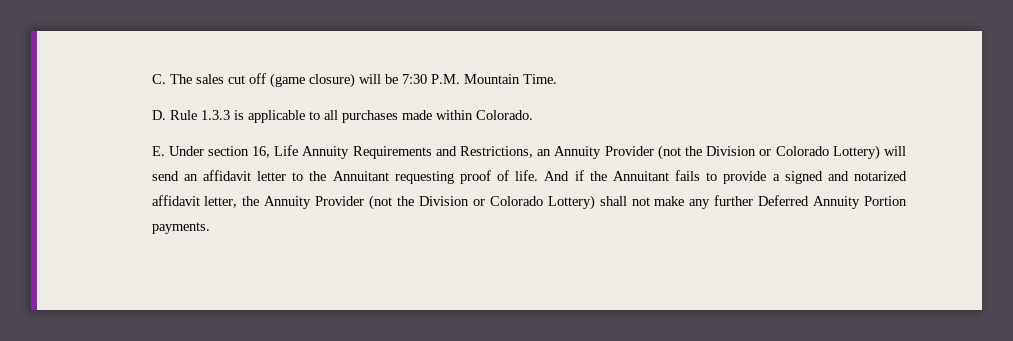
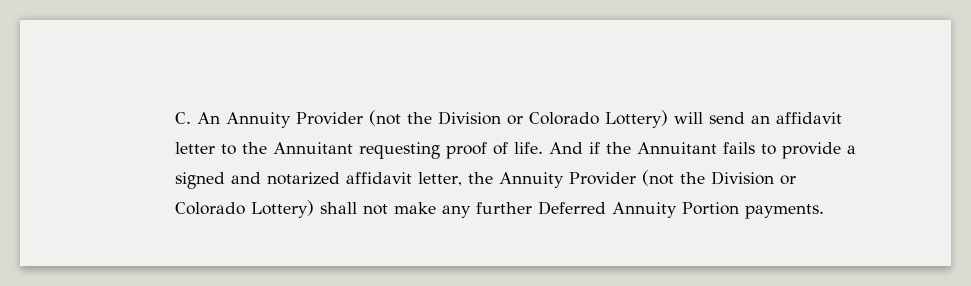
[169,73,557,88] [151,110,533,123] [151,145,552,159] The sales cut off (game closure) will be 7:30 P.M. Mountain Time. // D. Rule 1.3.3 is applicable to all purchases made within Colorado. // E. Under section 16, Life Annuity Requirements and Restrictions, an -> [197,112,221,124] An

